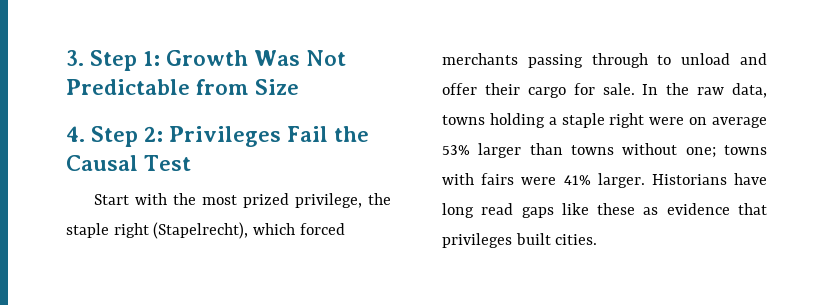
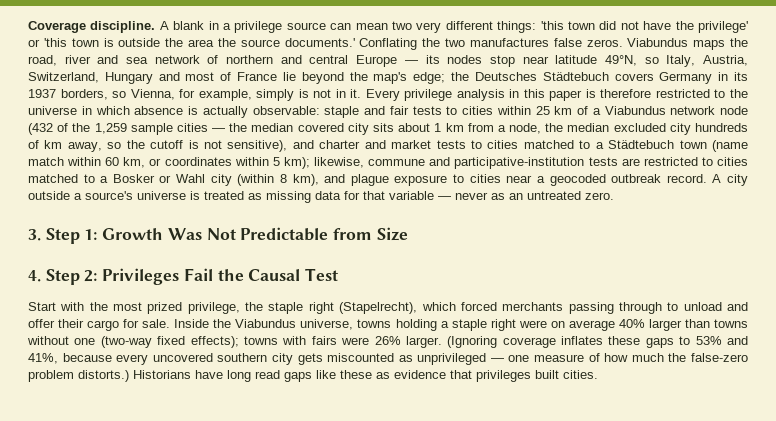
(66, 58) none -> [28,21,748,33] [28,38,749,50] [28,55,749,67] [28,72,749,84] [28,89,748,101] [28,106,748,118] [28,123,748,135] [28,140,749,152] [28,157,749,169] [28,174,748,186] [28,191,614,203] Coverage discipline. A blank in a privilege source can mean two very different things: 'this town did not have the privilege' or 'this town is outside the area the source documents.' Conflating the two manufactures false zeros. Viabundus maps the road, river and sea network of northern and central Europe — its nodes stop near latitude 49°N, so Italy, Austria, Switzerland, Hungary and most of France lie beyond the map's edge; the Deutsches Städtebuch covers Germany in its 1937 borders, so Vienna, for example, simply is not in it. Every privilege analysis in this paper is therefore restricted to the universe in which absence is actually observable: staple and fair tests to cities within 25 km of a Viabundus network node (432 of the 1,259 sample cities — the median covered city sits about 1 km from a node, the median excluded city hundreds of km away, so the cutoff is not sensitive), and charter and market tests to cities matched to a Städtebuch town (name match within 60 km, or coordinates within 5 km); likewise, commune and participative-institution tests are restricted to cities matched to a Bosker or Wahl city (within 8 km), and plague exposure to cities near a geocoded outbreak record. A city outside a source's universe is treated as missing data for that variable — never as an untreated zero. //
[642,83,767,98] In the raw data, -> [174,319,354,330] Inside the Viabundus universe,
[442,145,470,155] 53% -> [618,319,645,328] 40%
[685,145,767,158] [442,173,645,188] one; towns with fairs were 41% larger. -> [74,336,749,348] [28,353,749,365] [28,370,129,382] one (two-way fixed effects); towns with fairs were 26% larger. (Ignoring coverage inflates these gaps to 53% and 41%, because every uncovered southern city gets miscounted as unprivileged — one measure of how much the false-zero problem distorts.)

